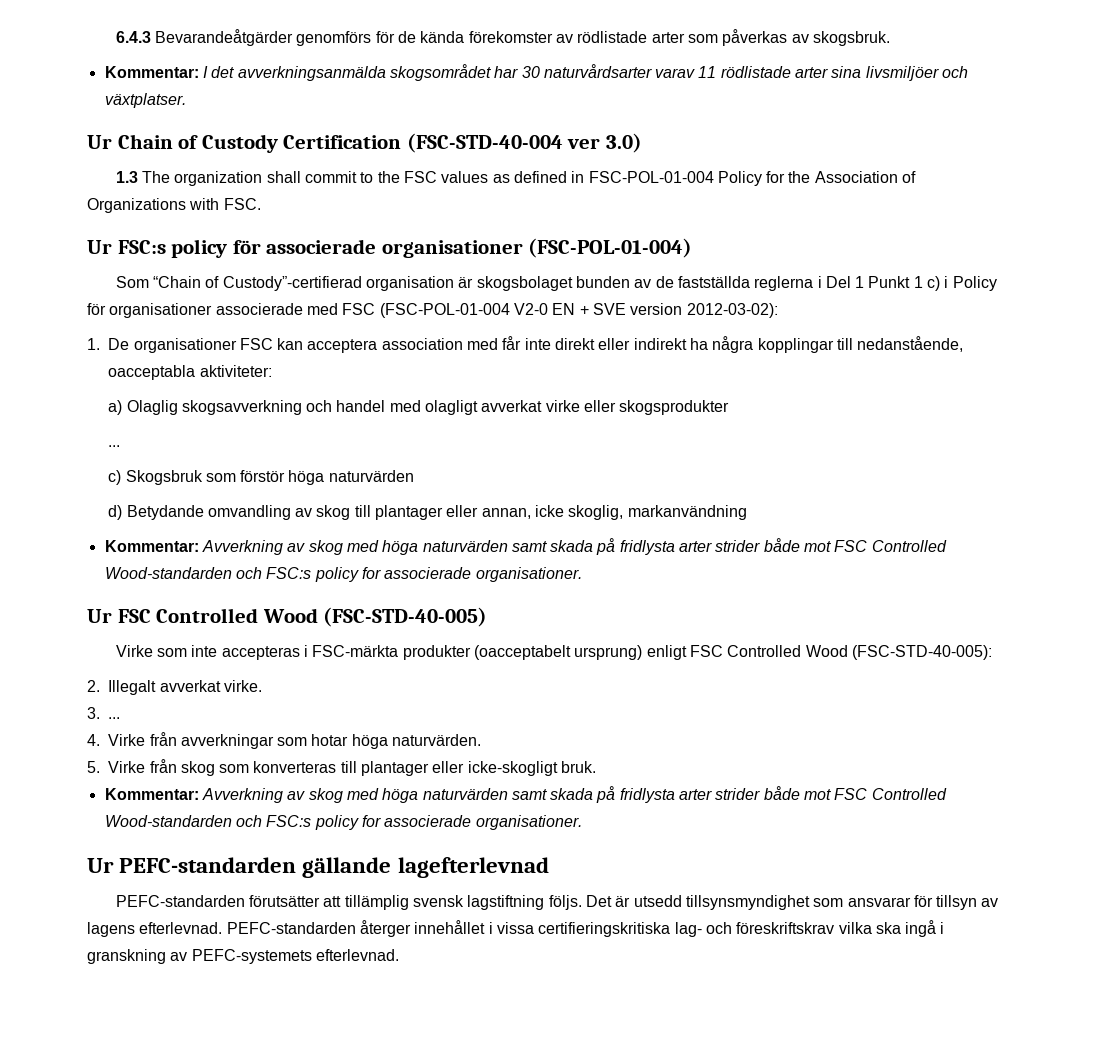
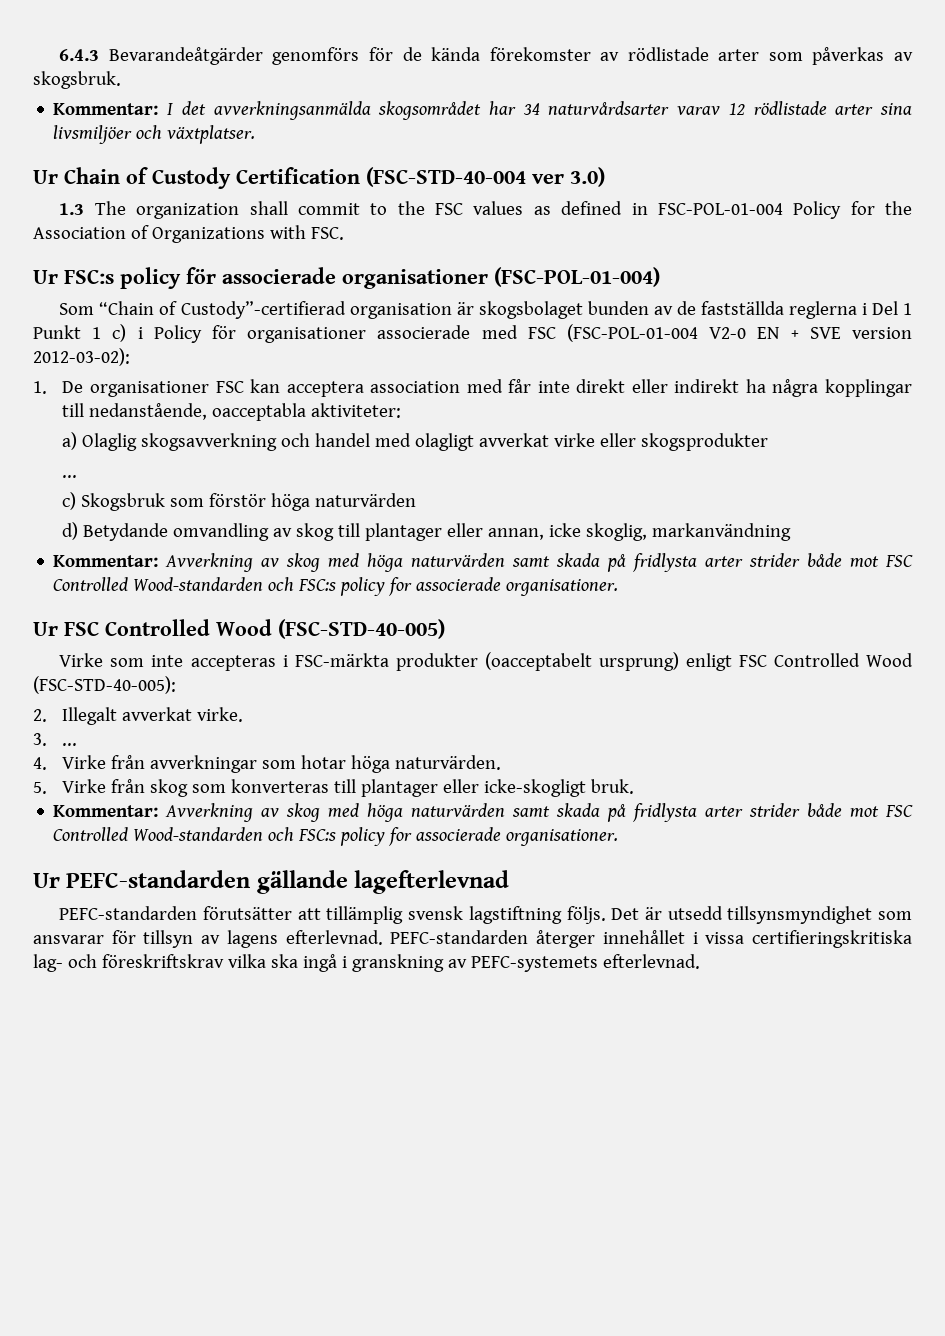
[521,66,540,78] 30 -> [522,103,540,115] 34
[698,66,717,78] 11 -> [728,103,745,115] 12

